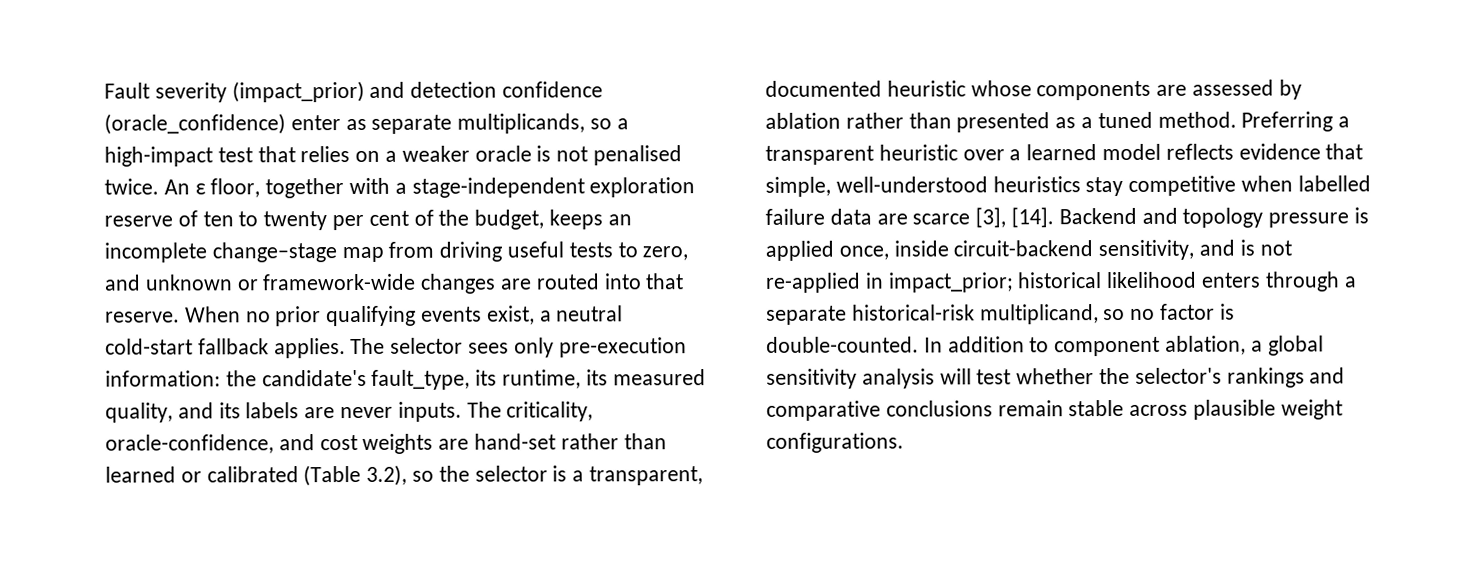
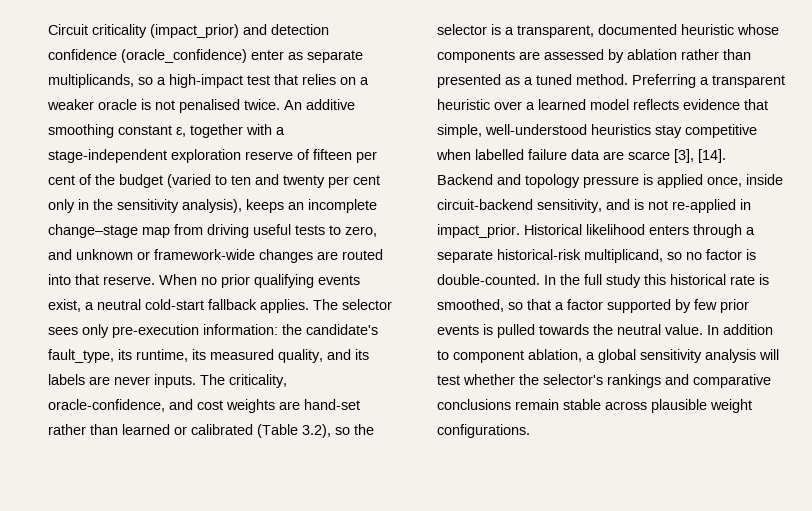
[104,82,227,103] Fault severity -> [48,24,147,38] Circuit criticality
[194,178,261,198] ε floor, -> [306,99,355,110] [48,124,186,138] additive smoothing constant ε,
[202,211,328,231] ten to twenty -> [313,149,352,160] fifteen
[474,209,545,230] budget, -> [119,174,380,188] [48,199,242,213] budget (varied to ten and twenty per cent only in the sensitivity analysis),
[887,272,1103,293] impact_prior; historical -> [437,224,582,238] impact_prior. Historical
(943, 345) none -> [560,274,769,288] [437,299,749,313] [437,324,719,338] the full study this historical rate is smoothed, so that a factor supported by few prior events is pulled towards the neutral value. In

